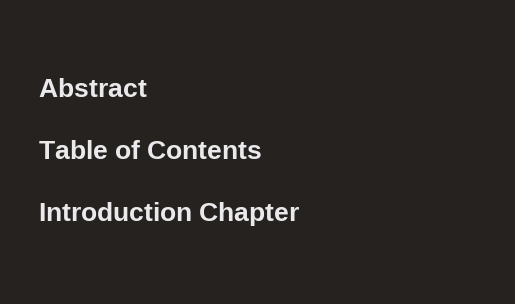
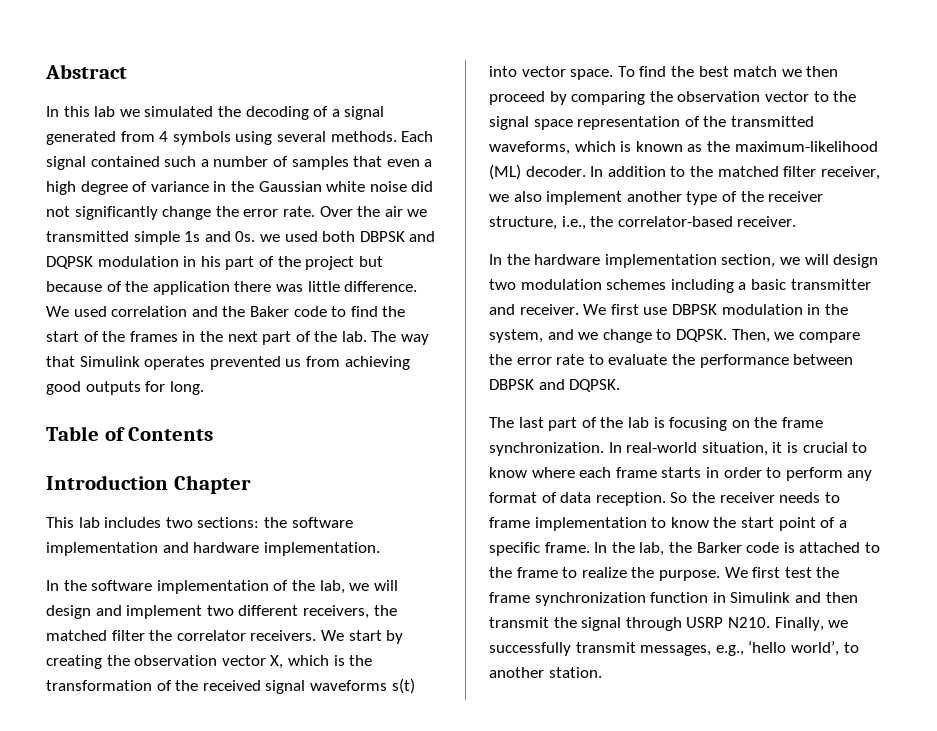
(147, 87) none -> [46,106,385,120] [46,131,434,145] [46,156,433,170] [46,181,434,195] [46,206,428,220] [46,231,436,245] [46,256,383,270] [46,281,418,295] [46,306,406,317] [46,331,430,345] [46,356,410,370] [46,381,204,395] // In this lab we simulated the decoding of a signal generated from 4 symbols using several methods. Each signal contained such a number of samples that even a high degree of variance in the Gaussian white noise did not significantly change the error rate. Over the air we transmitted simple 1s and 0s. we used both DBPSK and DQPSK modulation in his part of the project but because of the application there was little difference. We used correlation and the Baker code to find the start of the frames in the next part of the lab. The way that Simulink operates prevented us from achieving good outputs for long.
(300, 214) none -> [46,517,353,528] [46,542,380,556] [46,580,398,594] [46,605,397,619] [46,630,404,644] [46,655,373,669] [46,678,415,694] [489,66,839,80] [489,91,857,105] [489,116,814,130] [489,141,878,155] [489,164,880,180] [489,191,824,205] [489,216,797,230] [489,254,879,268] [489,279,871,293] [489,304,848,315] [489,329,860,343] [489,354,854,368] [489,379,621,392] [489,417,823,431] [489,442,868,456] [489,467,873,481] [489,492,840,506] [489,517,847,531] [489,542,880,556] [489,567,840,581] [489,592,858,606] [489,617,849,631] [489,640,859,656] [489,667,602,678] // This lab includes two sections: the software implementation and hardware implementation. // In the software implementation of the lab, we will design and implement two different receivers, the matched filter the correlator receivers. We start by creating the observation vector X, which is the transformation of the received signal waveforms s(t) into vector space. To find the best match we then proceed by comparing the observation vector to the signal space representation of the transmitted waveforms, which is known as the maximum-likelihood (ML) decoder. In addition to the matched filter receiver, we also implement another type of the receiver structure, i.e., the correlator-based receiver. // In the hardware implementation section, we will design two modulation schemes including a basic transmitter and receiver. We first use DBPSK modulation in the system, and we change to DQPSK. Then, we compare the error rate to evaluate the performance between DBPSK and DQPSK. // The last part of the lab is focusing on the frame synchronization. In real-world situation, it is crucial to know where each frame starts in order to perform any format of data reception. So the receiver needs to frame implementation to know the start point of a specific frame. In the lab, the Barker code is attached to the frame to realize the purpose. We first test the frame synchronization function in Simulink and then transmit the signal through USRP N210. Finally, we successfully transmit messages, e.g., ‘hello world’, to another station.

